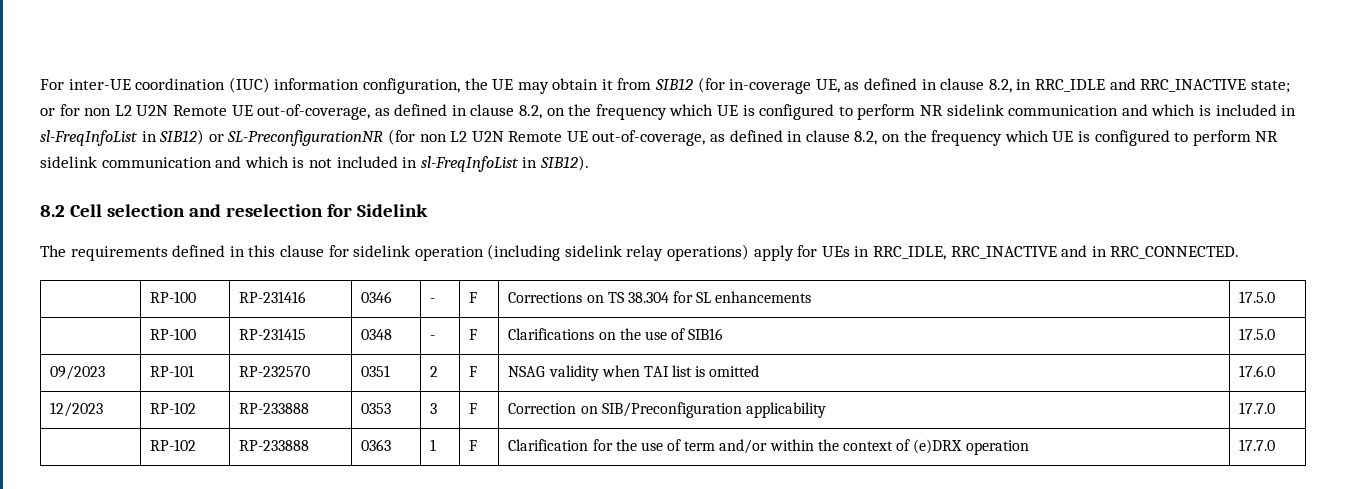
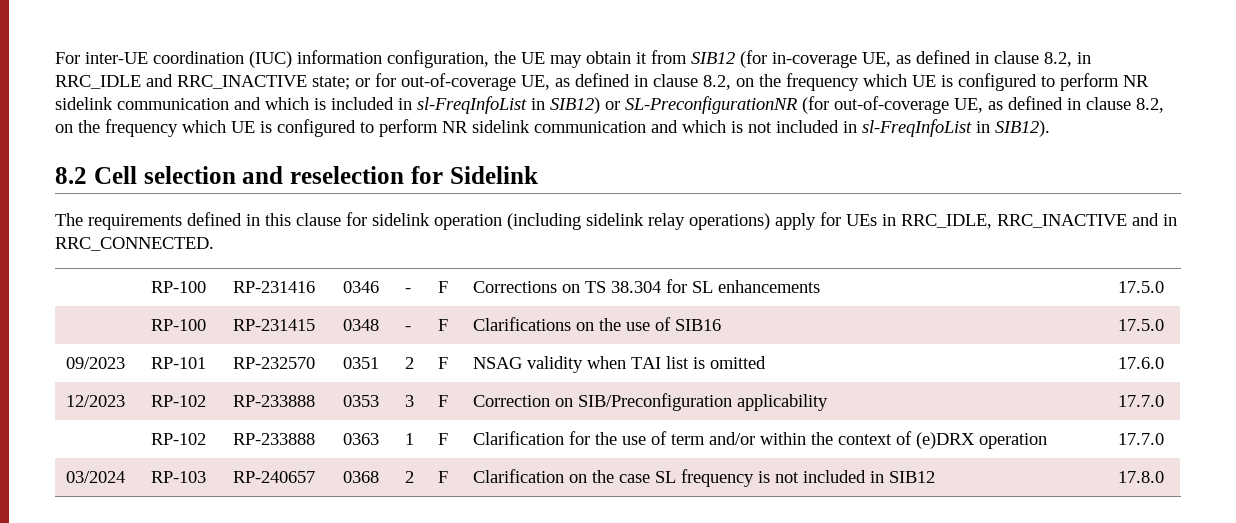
[84,104,371,120] non L2 U2N Remote UE out-of-coverage, -> [401,73,550,91] out-of-coverage UE,
[419,130,706,146] non L2 U2N Remote UE out-of-coverage, -> [834,96,983,114] out-of-coverage UE,
(1276, 445) none -> [65,471,125,483] [150,471,206,483] [232,471,315,483] [342,471,379,483] [404,471,414,483] [437,471,448,483] [472,469,935,487] [1117,471,1164,483] // 03/2024 | RP-103 | RP-240657 | 0368 | 2 | F | Clarification on the case SL frequency is not included in SIB12 | 17.8.0

